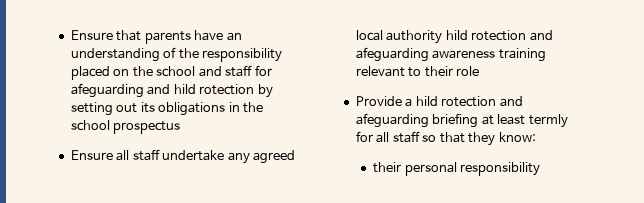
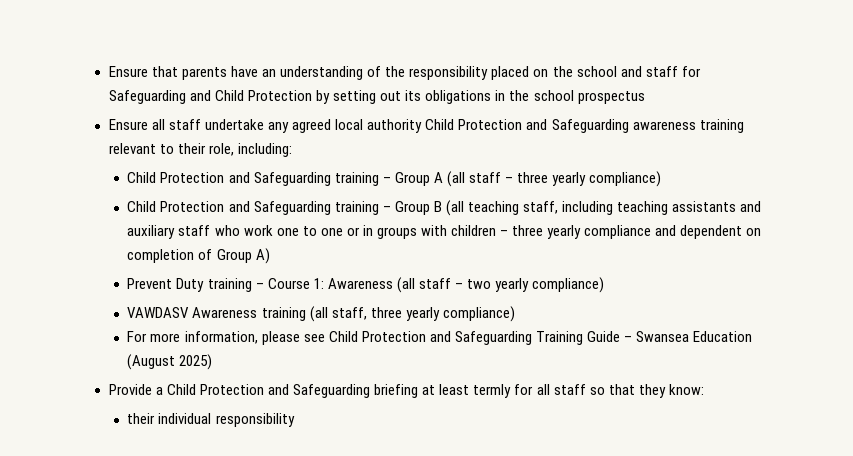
[70,83,255,98] afeguarding and hild rotection -> [108,90,313,104] Safeguarding and Child Protection
[445,30,553,41] [355,47,429,62] hild rotection and afeguarding -> [425,119,629,133] Child Protection and Safeguarding
[456,66,480,76] [355,96,523,107] [355,113,429,128] role // Provide a hild rotection and afeguarding -> [209,143,293,157] [127,171,662,187] [127,200,762,216] [127,225,762,239] [127,248,270,264] [127,277,605,293] [127,306,515,322] [127,331,753,345] [127,354,213,370] [108,384,371,398] role, including: // Child Protection and Safeguarding training – Group A (all staff – three yearly compliance) // Child Protection and Safeguarding training – Group B (all teaching staff, including teaching assistants and auxiliary staff who work one to one or in groups with children – three yearly compliance and dependent on completion of Group A) // Prevent Duty training – Course 1: Awareness (all staff – two yearly compliance) // VAWDASV Awareness training (all staff, three yearly compliance) // For more information, please see Child Protection and Safeguarding Training Guide – Swansea Education (August 2025) // Provide a Child Protection and Safeguarding
[404,162,457,176] personal -> [158,413,212,424] individual

